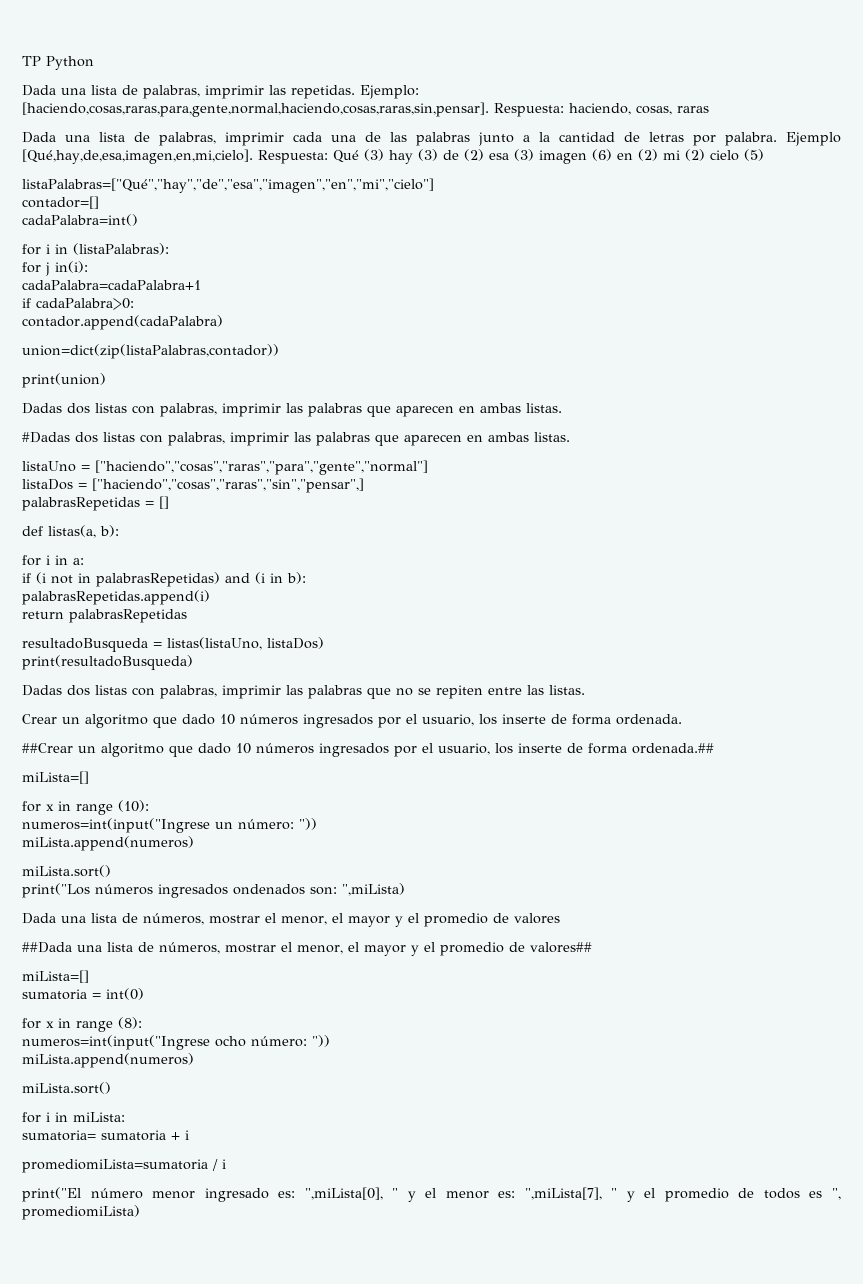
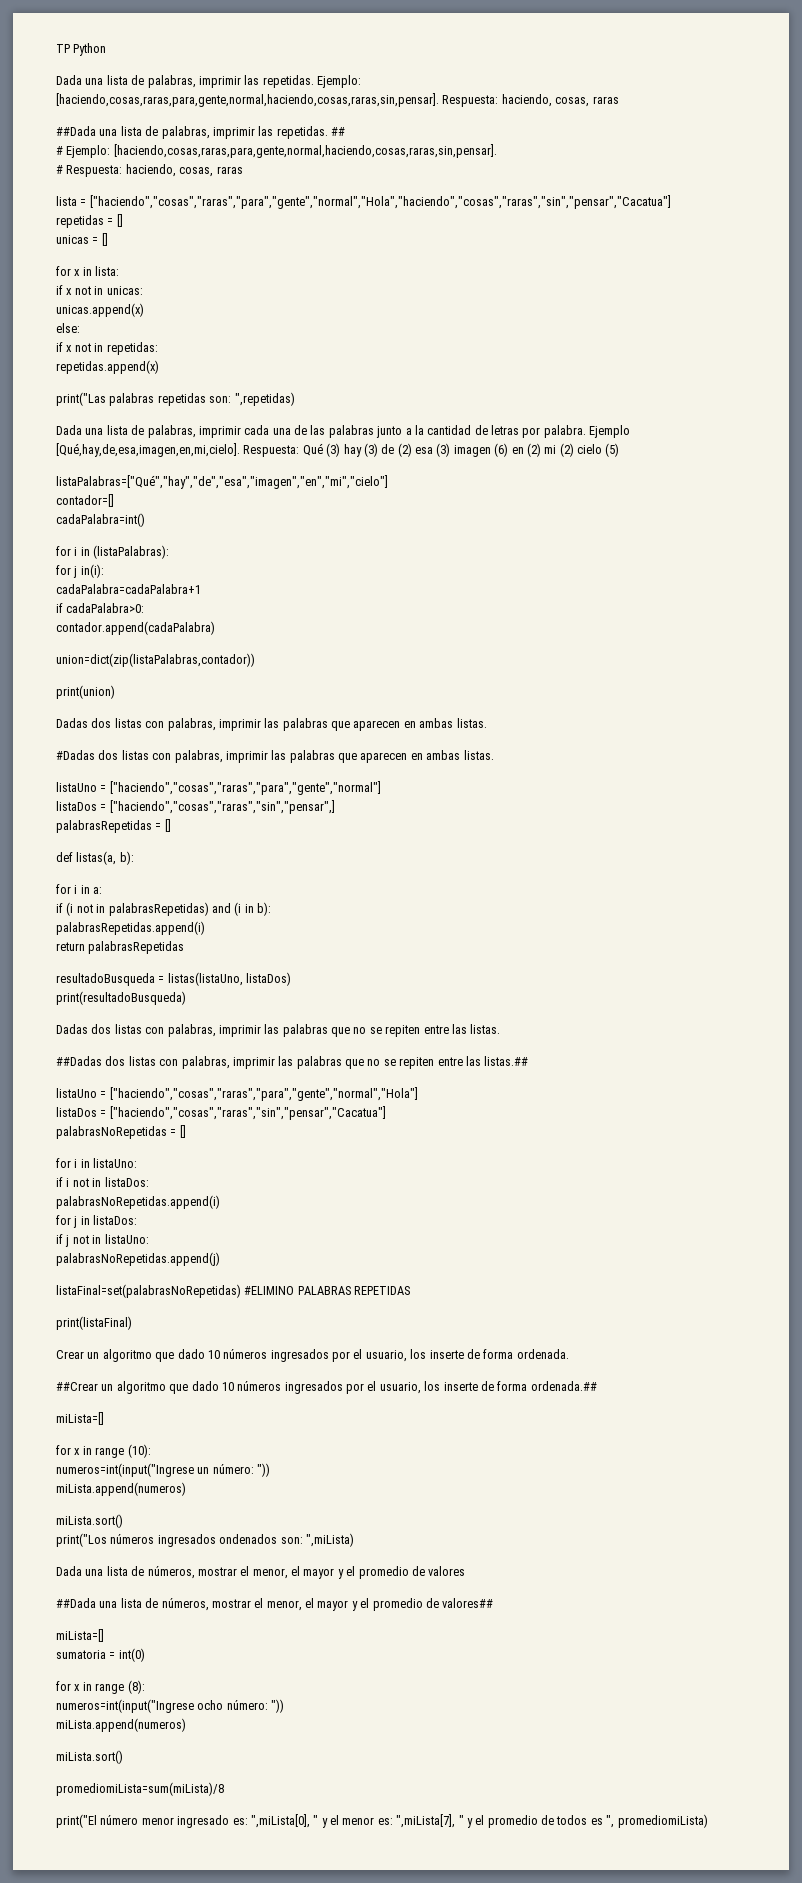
(709, 109) none -> [56,126,345,139] [56,144,497,158] [56,164,243,177] [56,195,671,209] [56,214,123,228] [56,233,108,246] [56,266,120,276] [56,285,143,295] [56,303,144,317] [56,323,80,333] [56,342,158,355] [56,360,159,374] [56,392,295,406] // ##Dada una lista de palabras, imprimir las repetidas. ## // # Ejemplo: [haciendo,cosas,raras,para,gente,normal,haciendo,cosas,raras,sin,pensar]. // # Respuesta: haciendo, cosas, raras // lista = ["haciendo","cosas","raras","para","gente","normal","Hola","haciendo","cosas","raras","sin","pensar","Cacatua"] // repetidas = [] // unicas = [] // for x in lista: // if x not in unicas: // unicas.append(x) // else: // if x not in repetidas: // repetidas.append(x) // print("Las palabras repetidas son: ",repetidas)
(585, 690) none -> [56,1056,529,1069] [56,1087,418,1101] [56,1106,386,1120] [56,1125,186,1139] [56,1158,138,1168] [56,1177,149,1187] [56,1195,220,1209] [56,1215,138,1228] [56,1234,149,1247] [56,1252,220,1266] [56,1284,411,1298] [56,1316,132,1330] // ##Dadas dos listas con palabras, imprimir las palabras que no se repiten entre las listas.## // listaUno = ["haciendo","cosas","raras","para","gente","normal","Hola"] // listaDos = ["haciendo","cosas","raras","sin","pensar","Cacatua"] // palabrasNoRepetidas = [] // for i in listaUno: // if i not in listaDos: // palabrasNoRepetidas.append(i) // for j in listaDos: // if j not in listaUno: // palabrasNoRepetidas.append(j) // listaFinal=set(palabrasNoRepetidas) #ELIMINO PALABRAS REPETIDAS // print(listaFinal)
[22,1112,125,1123] [22,1130,189,1141] [22,1159,226,1173] for i in miLista: // sumatoria= sumatoria + i // promediomiLista=sumatoria / i -> [56,1782,224,1796] promediomiLista=sum(miLista)/8

